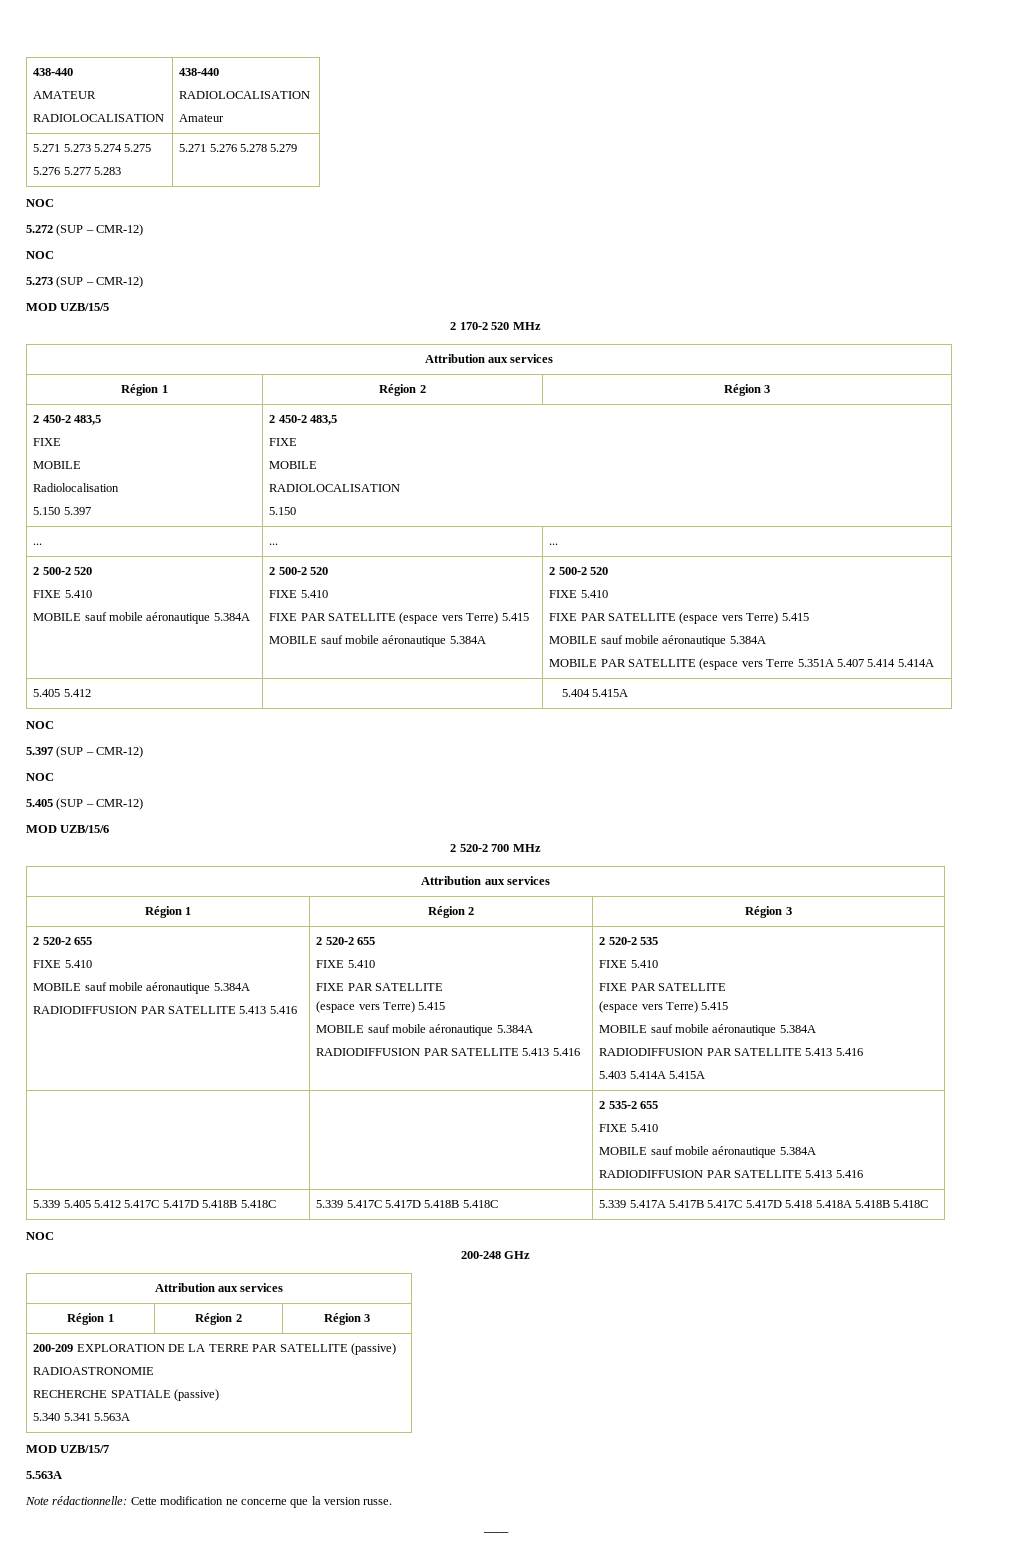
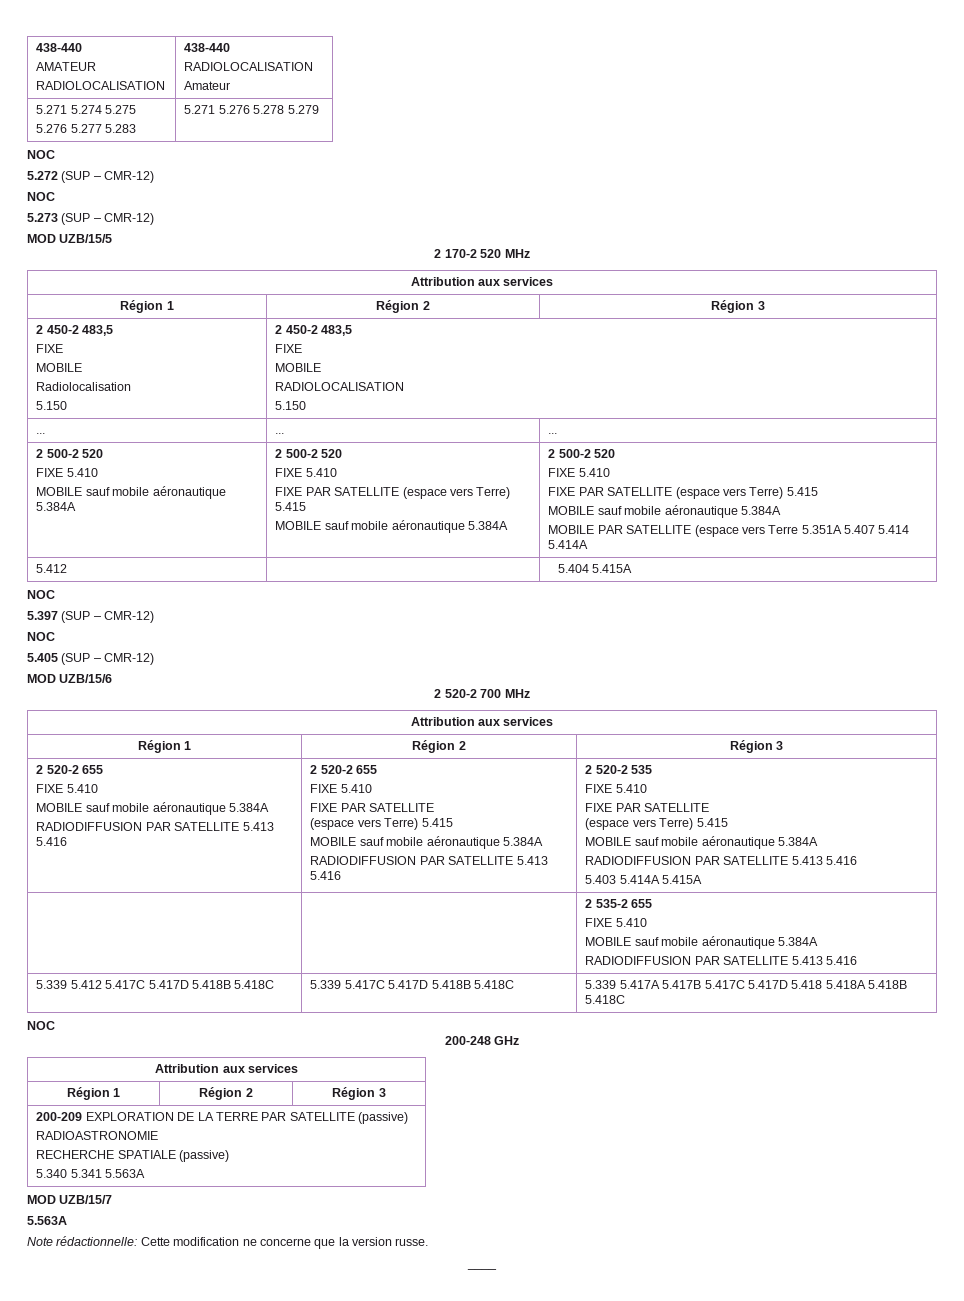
[63,144,91,152] 5.273 -> (68, 109) none
[63,507,91,515] 5.397 -> (68, 405) none
[33,689,61,697] 5.405 -> (589, 544) none
[63,1200,91,1208] 5.405 -> (68, 984) none

